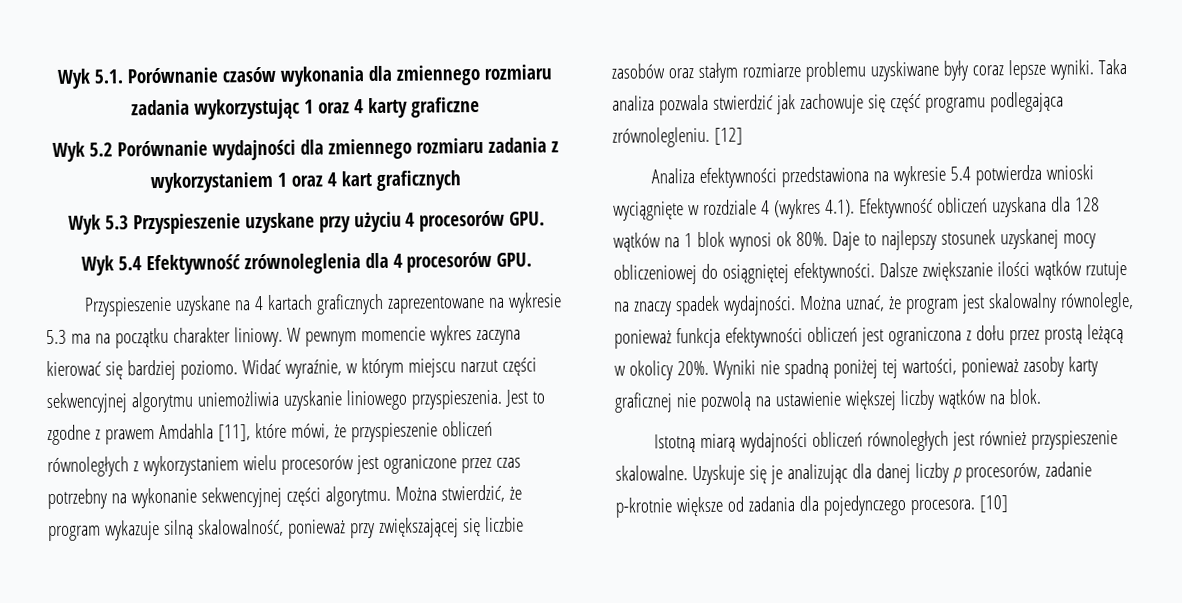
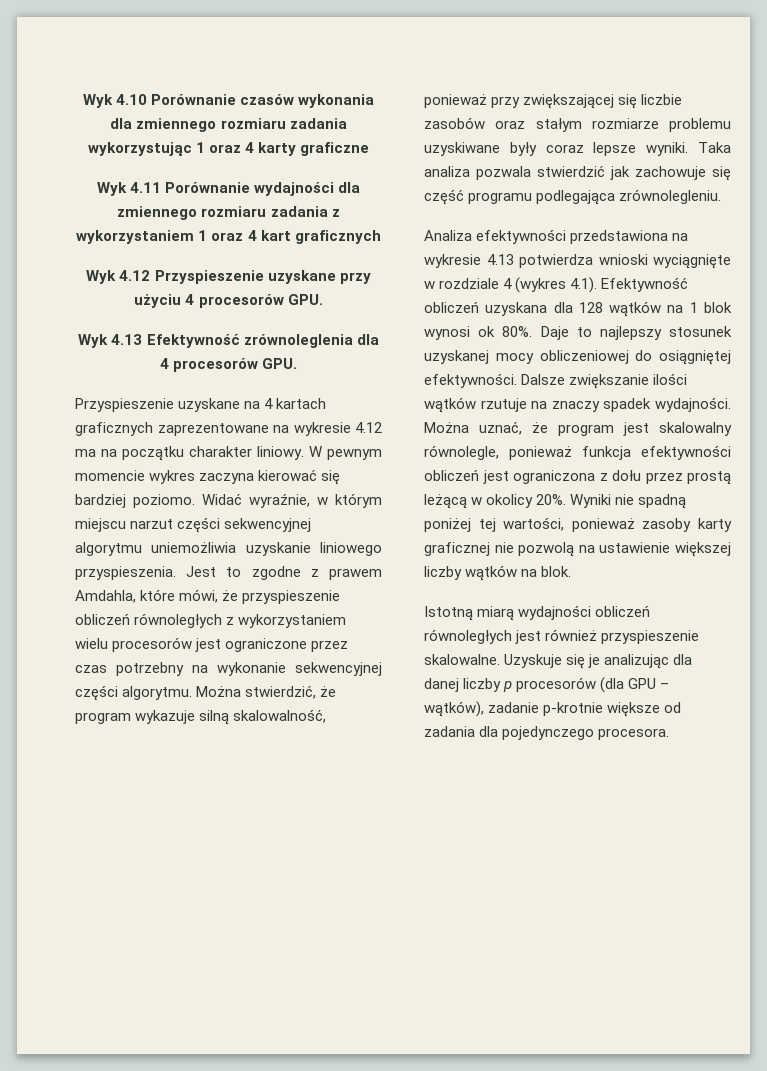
[57,68,124,89] Wyk 5.1. -> [82,94,147,108] Wyk 4.10
[89,142,114,157] 5.2 -> [129,182,161,193] 4.11
[104,215,129,230] 5.3 -> [119,270,151,281] 4.12
[117,256,142,271] 5.4 -> [111,334,143,345] 4.13
[46,329,67,345] 5.3 -> [355,422,382,433] 4.12
[158,423,251,442] Amdahla [11], -> [75,590,136,603] Amdahla,
[713,127,743,145] [12] -> (722, 196) none
[949,166,971,181] 5.4 -> [486,254,514,265] 4.13
[964,462,1041,483] procesorów, -> [516,677,670,693] [424,701,484,717] procesorów (dla GPU – wątków),
[978,495,1008,513] [10] -> (670, 734) none

